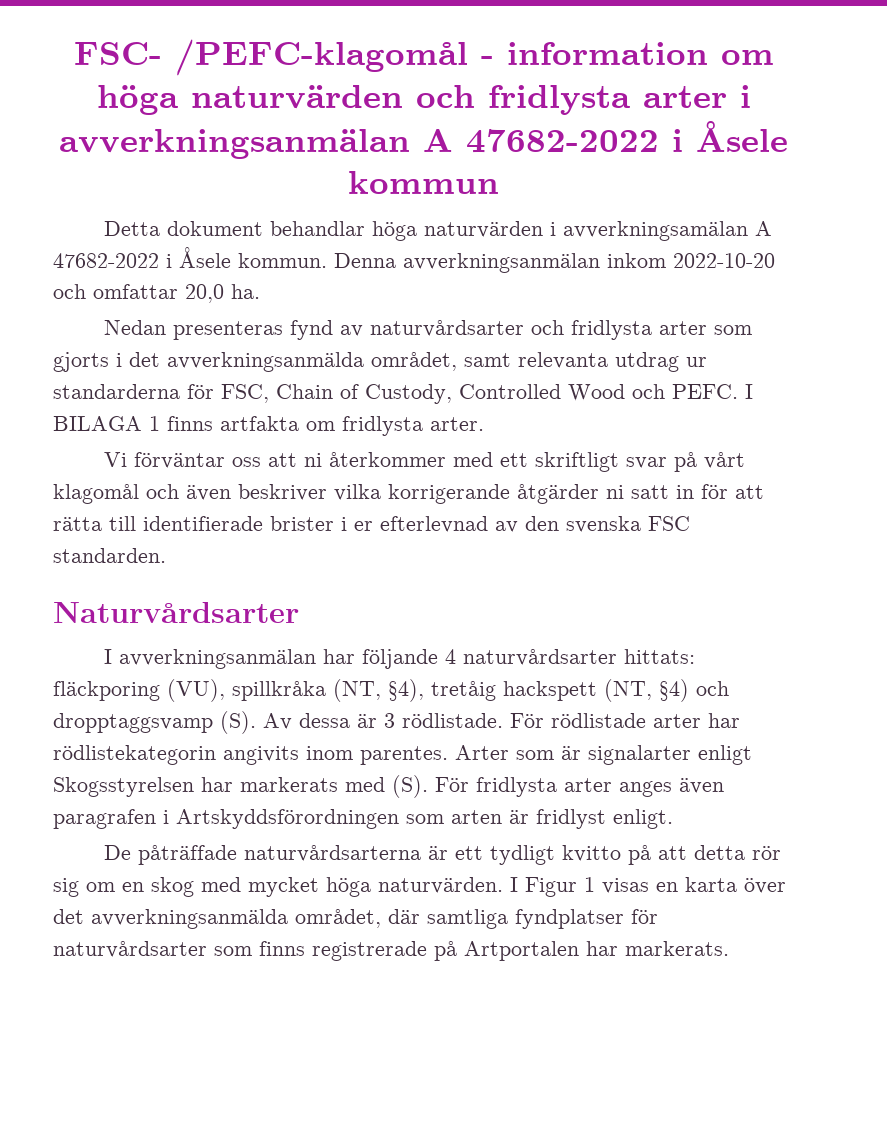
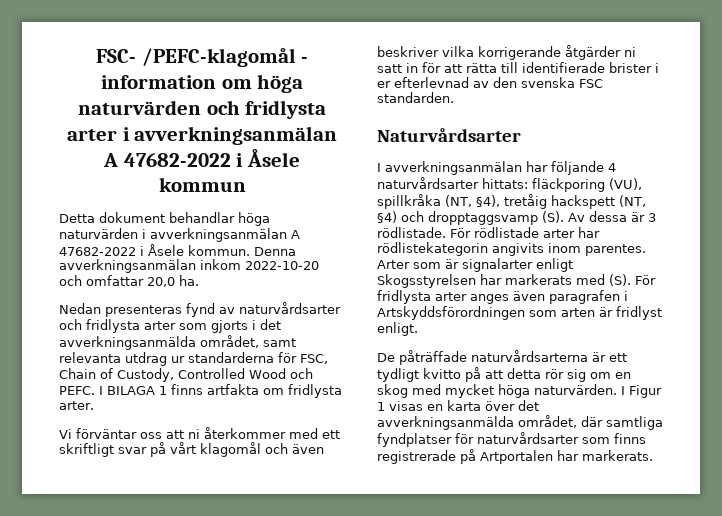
[562,221,748,241] avverkningsamälan -> [150,228,287,242] avverkningsanmälan

